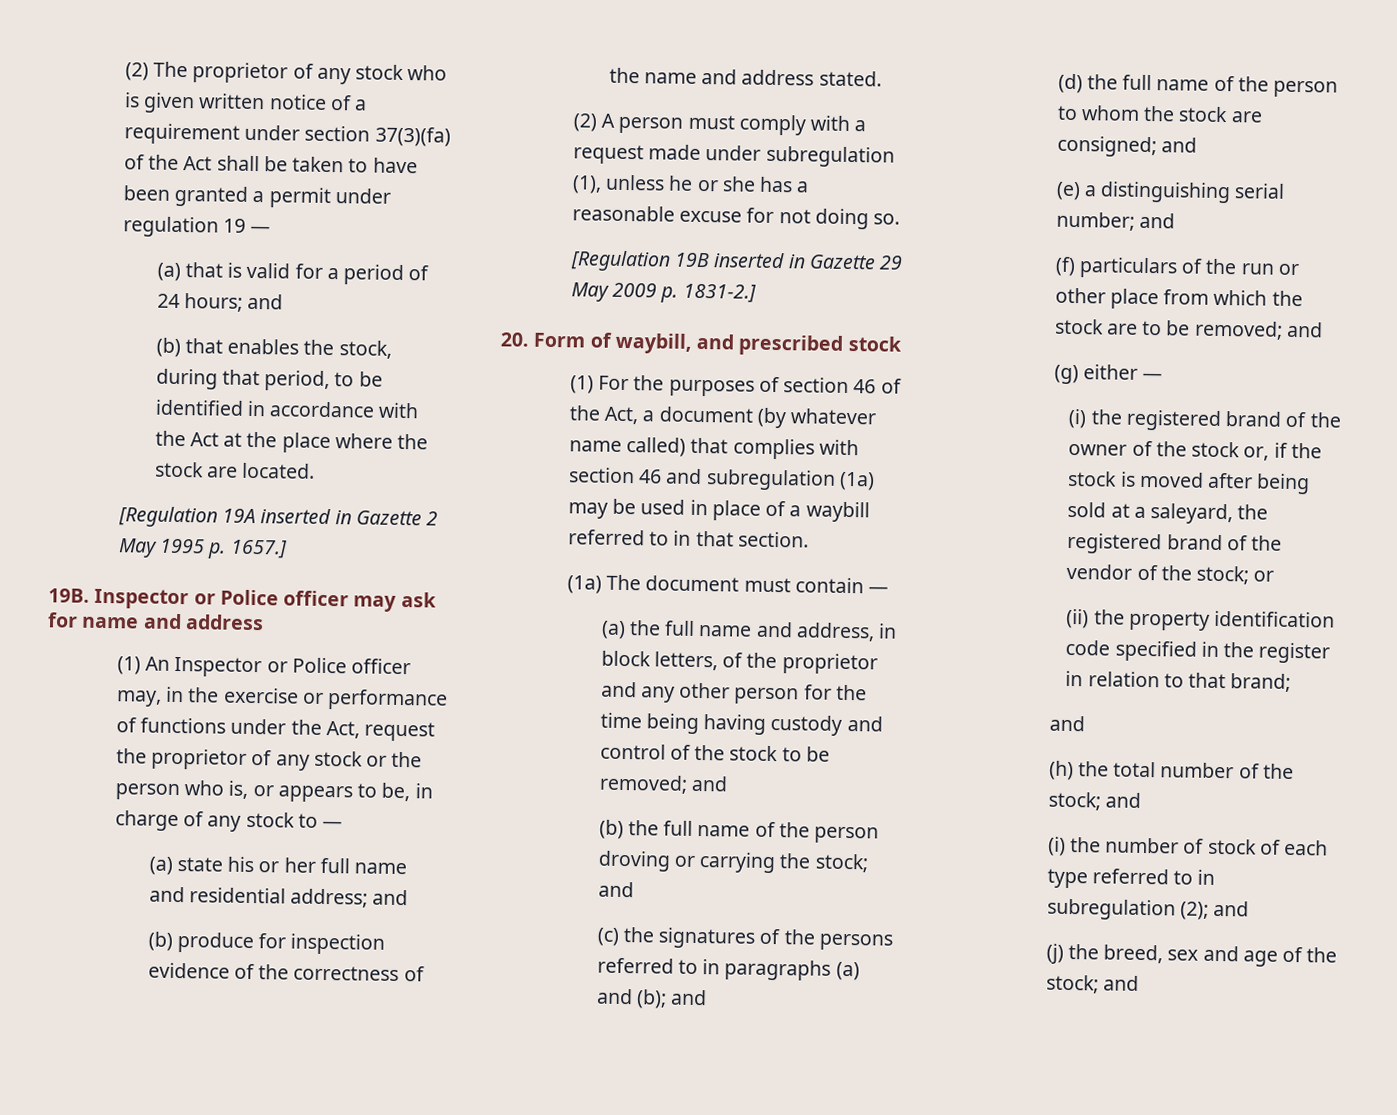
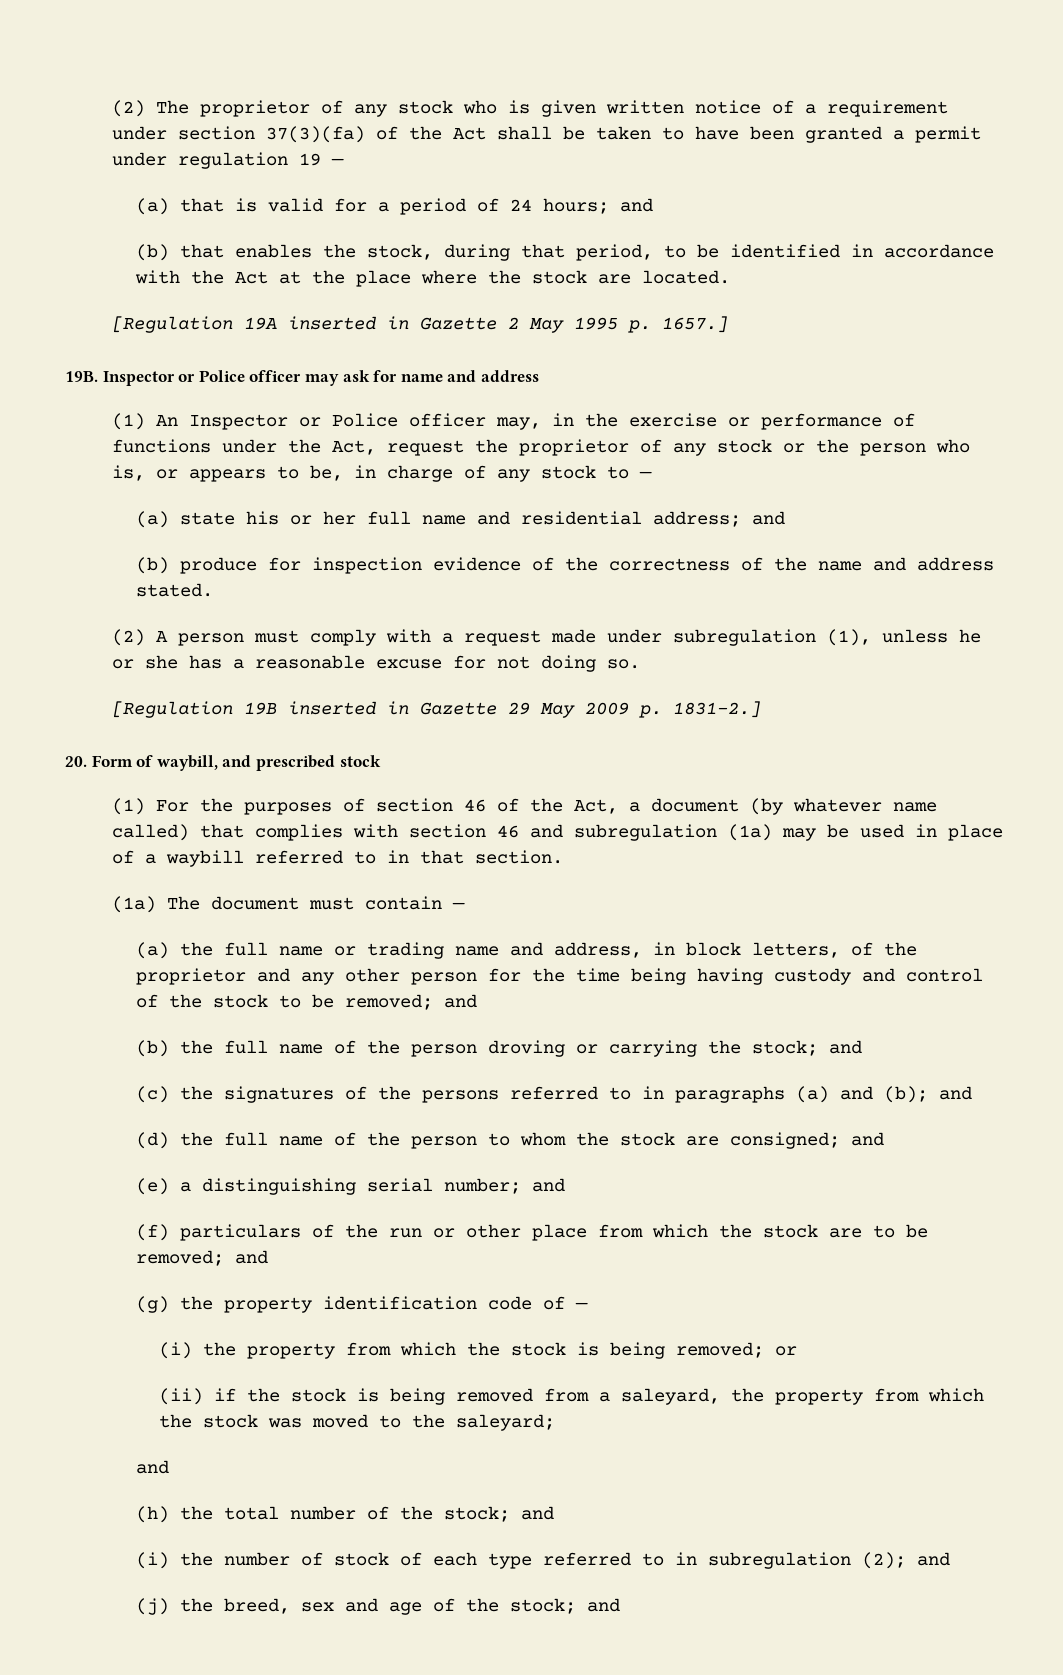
(753, 631) none -> [333,942,499,959] or trading name
[1082,364,1164,381] [1068,408,1342,432] [1068,440,1322,461] [1067,470,1311,495] [1067,501,1269,525] [1067,532,1283,555] [1066,563,1275,585] [1066,608,1336,631] [1065,639,1331,664] [1065,670,1292,692] either — // (i) the registered brand of the owner of the stock or, if the stock is moved after being sold at a saleyard, the registered brand of the vendor of the stock; or // (ii) the property identification code specified in the register in relation to that brand; -> [179,1296,588,1313] [159,1342,798,1359] [159,1388,985,1405] [159,1414,556,1431] the property identification code of — // (i) the property from which the stock is being removed; or // (ii) if the stock is being removed from a saleyard, the property from which the stock was moved to the saleyard;

